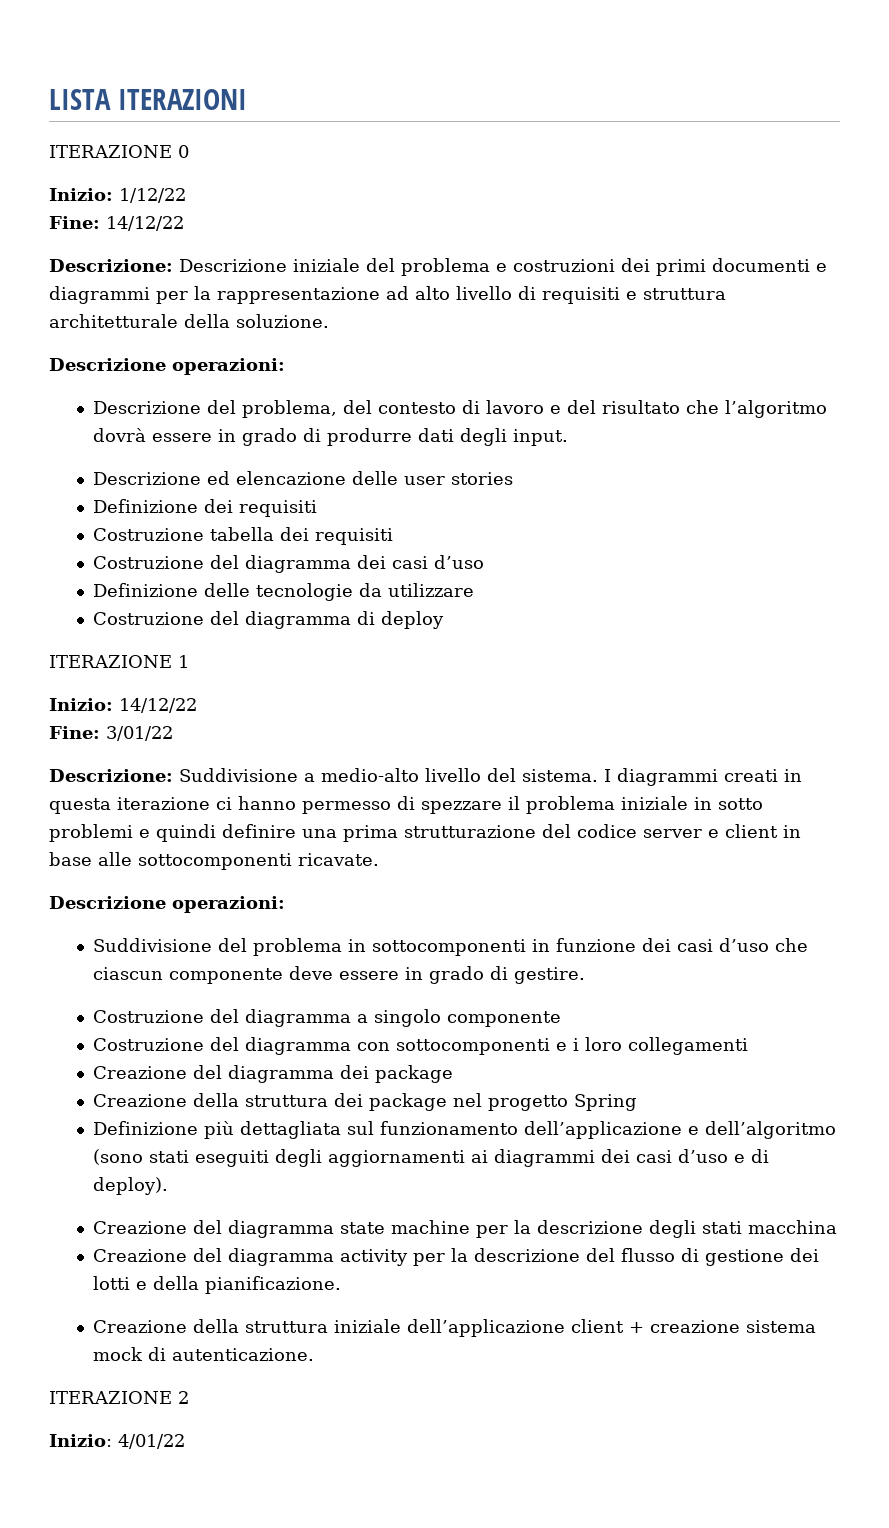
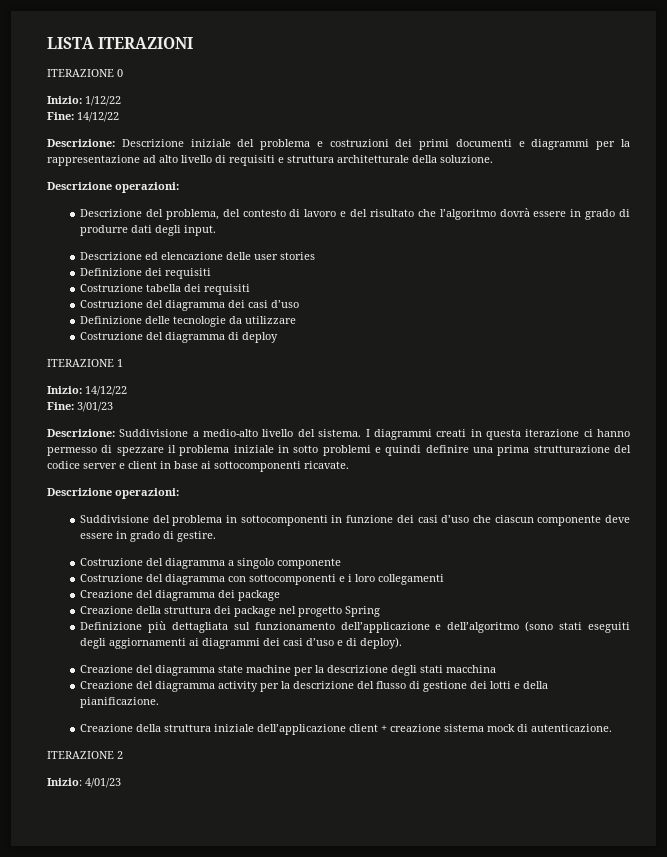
[106,726,173,741] 3/01/22 -> [77,402,113,412] 3/01/23
[98,852,132,866] alle -> [201,461,211,469] ai
[118,1434,185,1449] 4/01/22 -> [85,778,121,788] 4/01/23

